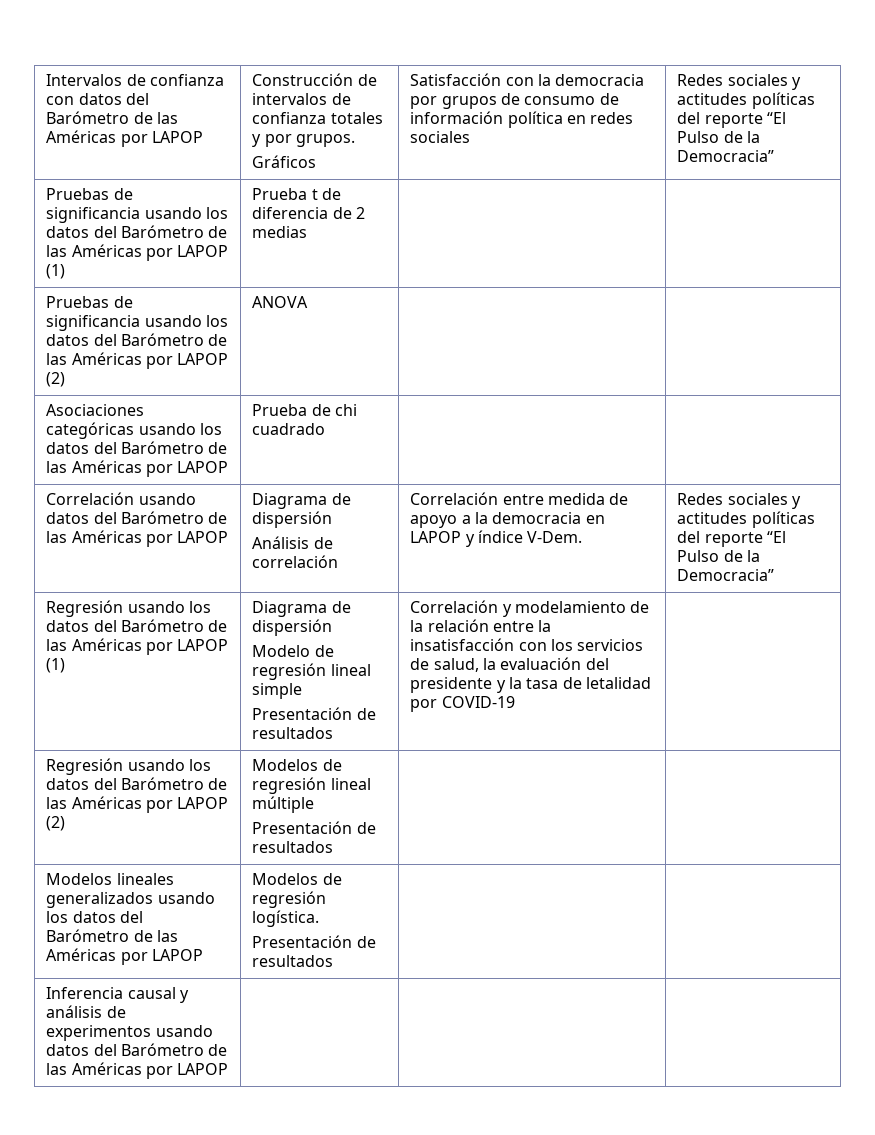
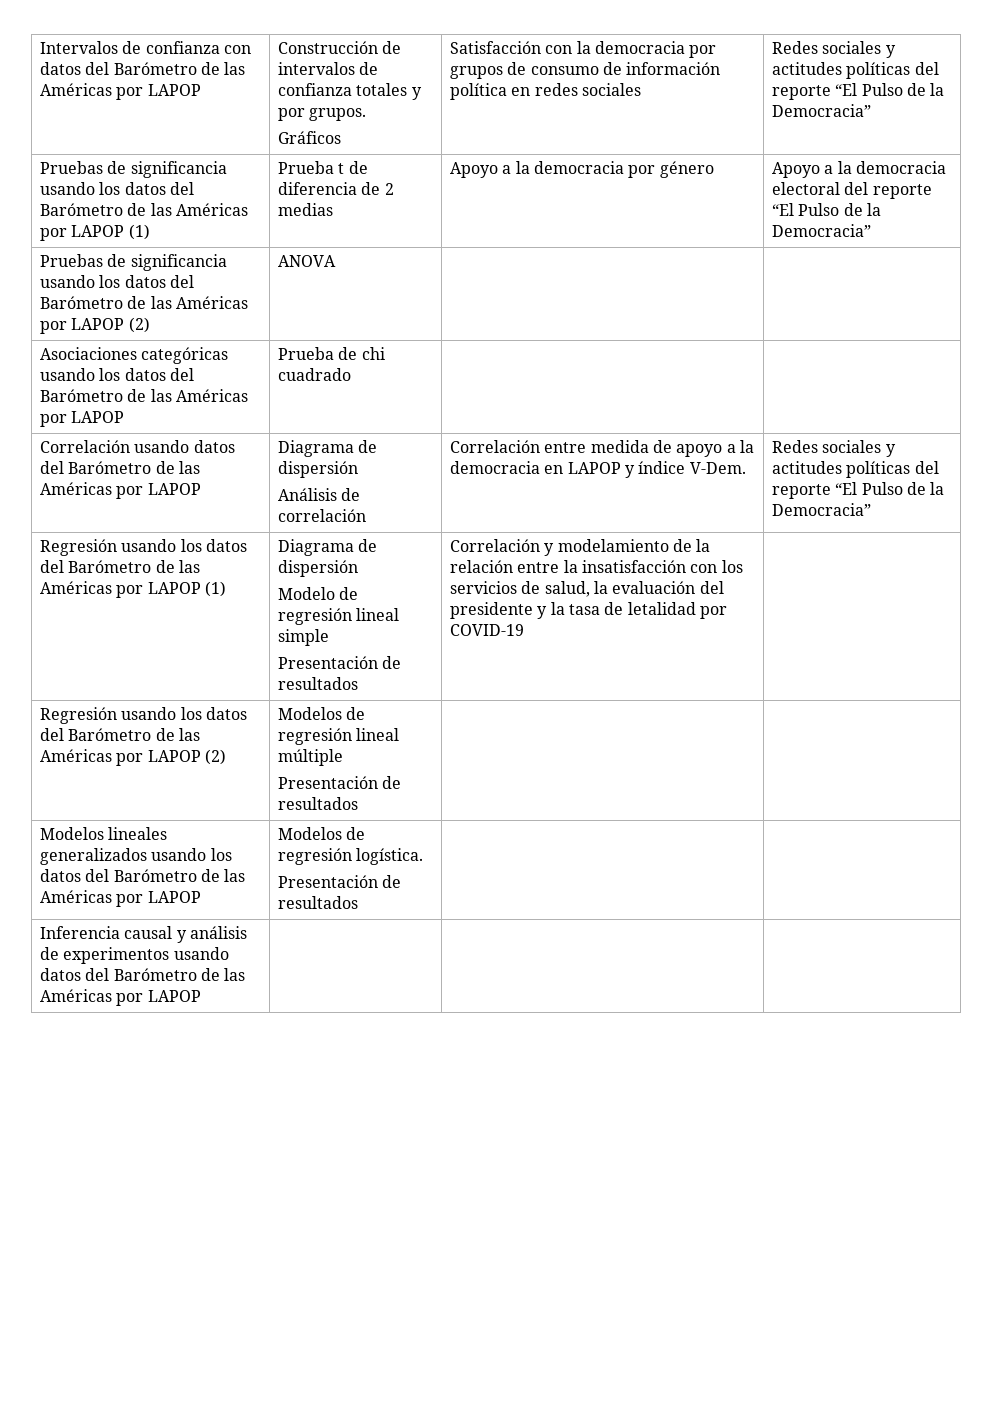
(308, 232) | -> [449,161,714,178] [771,161,946,178] [771,182,932,199] [771,203,881,216] [771,224,871,237] Apoyo a la democracia por género | Apoyo a la democracia electoral del reporte “El Pulso de la Democracia”

